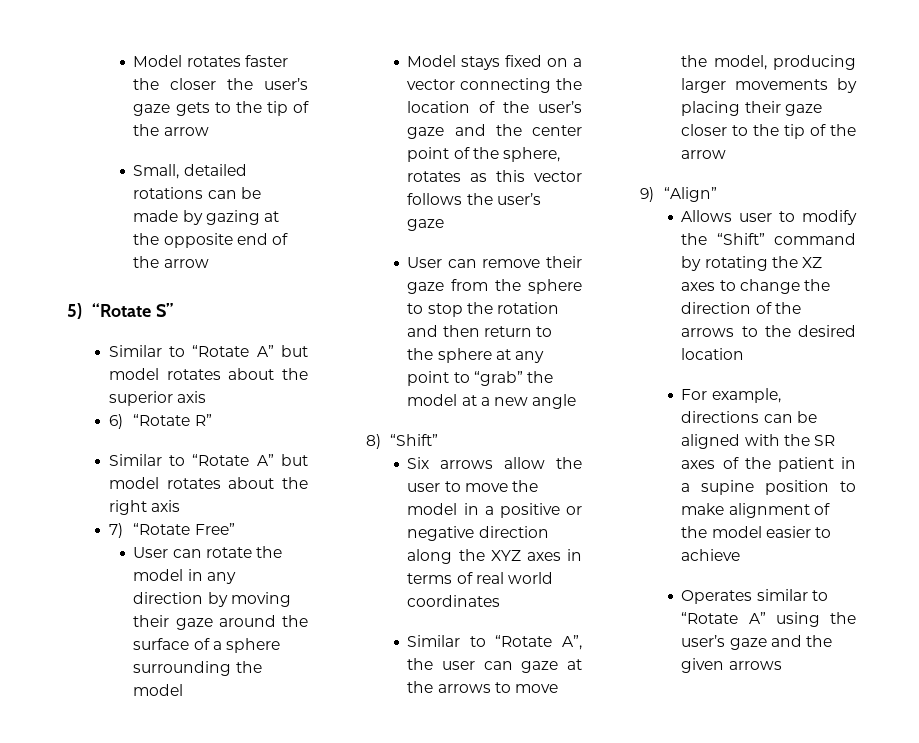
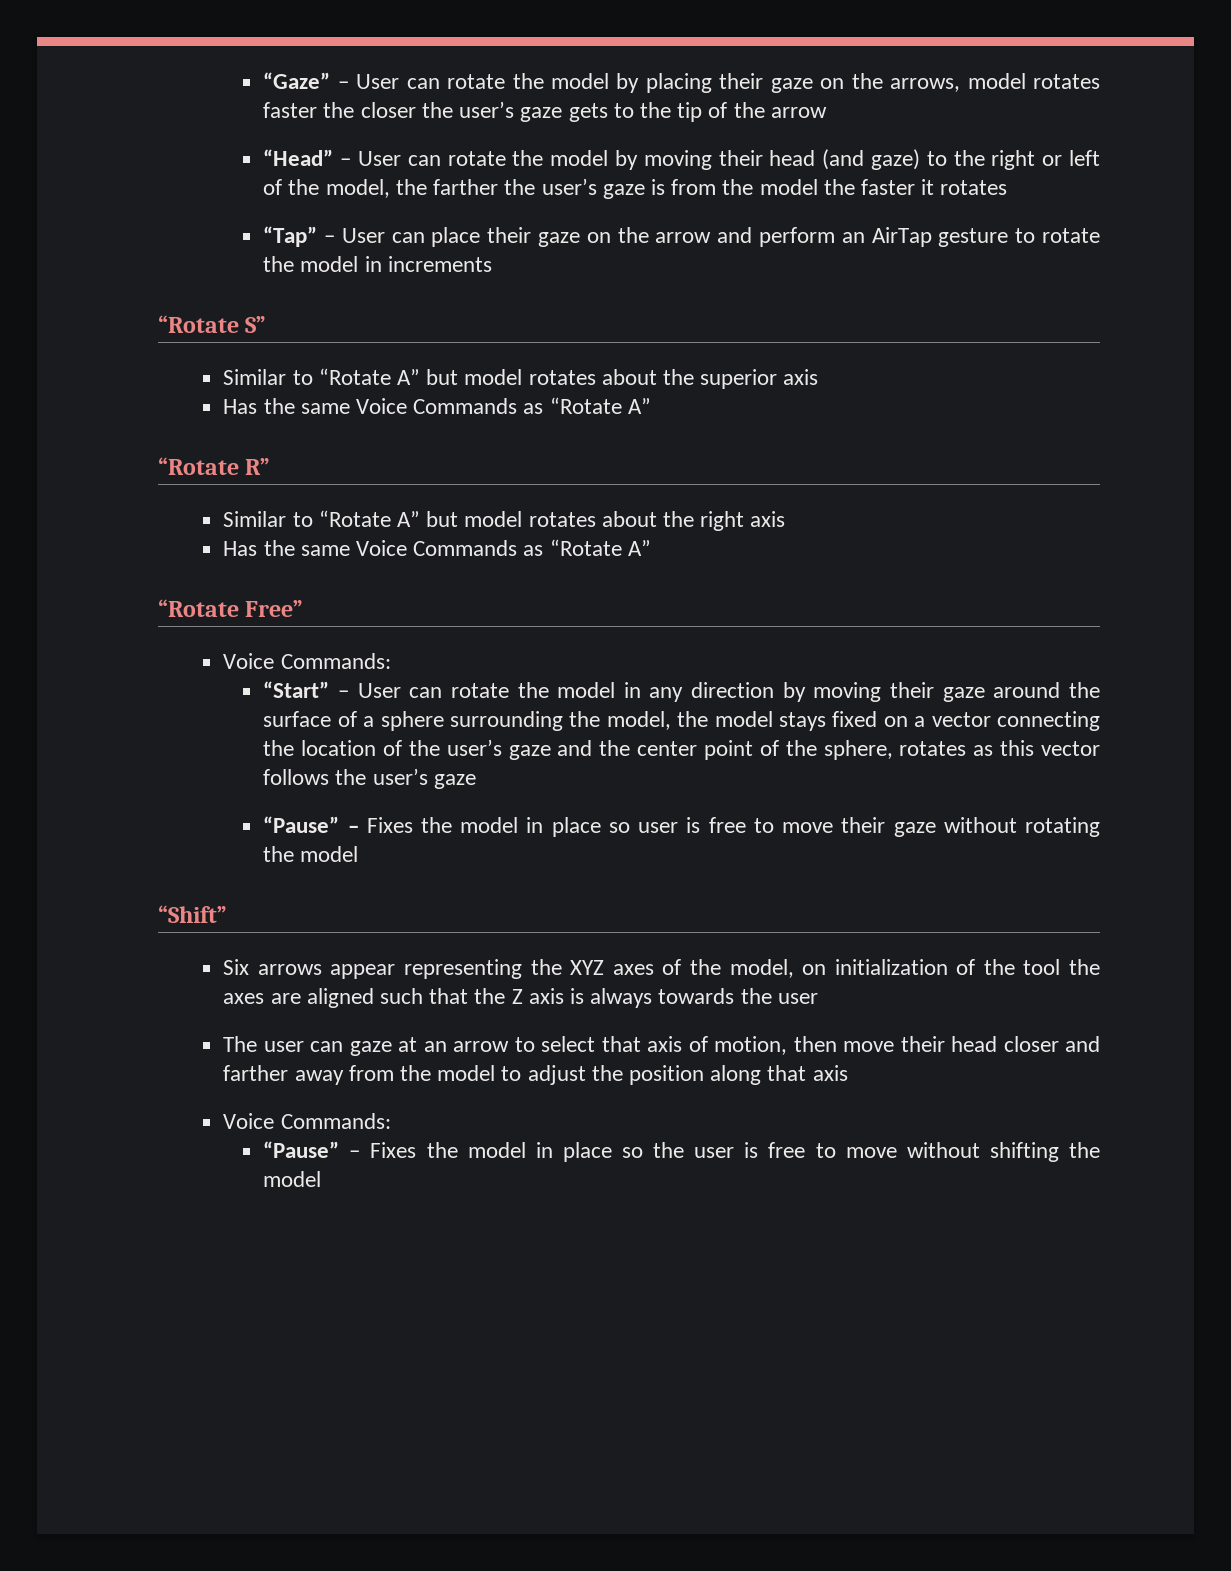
[133,55,183,67] Model -> [263,72,1026,93] “Gaze” – User can rotate the model by placing their gaze on the arrows, model
[133,164,247,179] [133,187,261,199] [133,210,280,225] [133,233,289,248] [133,256,209,268] [67,303,82,319] Small, detailed rotations can be made by gazing at the opposite end of the arrow // 5) -> [263,149,1100,170] [263,178,1008,199] [263,226,1100,247] [263,256,492,272] “Head” – User can rotate the model by moving their head (and gaze) to the right or left of the model, the farther the user’s gaze is from the model the faster it rotates // “Tap” – User can place their gaze on the arrow and perform an AirTap gesture to rotate the model in increments //
[108,414,123,429] 6) -> [223,397,651,414] Has the same Voice Commands as “Rotate A” //
[108,523,235,538] 7) “Rotate Free” // -> [223,539,651,556] [158,599,304,617] [223,653,391,669] [263,681,349,698] Has the same Voice Commands as “Rotate A” // “Rotate Free” // Voice Commands: // “Start” –
[133,684,184,696] [407,55,457,67] model // Model -> [606,711,773,730] model, the model
[407,256,582,268] [407,279,582,294] [407,302,560,317] [407,325,553,337] [407,348,545,363] [407,371,554,386] [407,394,577,409] [365,434,439,449] [407,457,582,469] [407,480,539,492] [407,503,582,518] [407,526,549,541] [407,549,582,564] [407,572,554,584] [407,595,501,607] [407,635,582,650] [407,658,582,673] [407,681,559,693] [681,55,856,70] [681,78,857,93] [681,101,822,116] [681,124,856,139] [681,150,727,159] [639,187,718,202] [681,210,857,225] [681,233,856,245] [681,256,823,271] [681,279,831,294] [681,302,801,314] [681,325,856,337] [681,348,745,360] [681,388,781,403] [681,411,817,423] [681,434,836,449] [681,457,856,472] [681,480,856,495] [681,503,830,518] [681,526,832,538] [681,549,741,561] [681,589,828,604] [681,612,856,627] [681,635,833,650] [681,658,782,673] User can remove their gaze from the sphere to stop the rotation and then return to the sphere at any point to “grab” the model at a new angle // 8) “Shift” // Six arrows allow the user to move the model in a positive or negative direction along the XYZ axes in terms of real world coordinates // Similar to “Rotate A”, the user can gaze at the arrows to move the model, producing larger movements by placing their gaze closer to the tip of the arrow // 9) “Align” // Allows user to modify the “Shift” command by rotating the XZ axes to change the direction of the arrows to the desired location // For example, directions can be aligned with the SR axes of the patient in a supine position to make alignment of the model easier to achieve // Operates similar to “Rotate A” using the user’s gaze and the given arrows -> [263,816,1100,837] [263,846,359,862] [158,905,227,923] [223,959,1100,979] [223,988,818,1008] [223,1036,1100,1056] [223,1065,848,1085] [223,1113,391,1129] [263,1141,1100,1162] [263,1171,322,1187] “Pause” – Fixes the model in place so user is free to move their gaze without rotating the model // “Shift” // Six arrows appear representing the XYZ axes of the model, on initialization of the tool the axes are aligned such that the Z axis is always towards the user // The user can gaze at an arrow to select that axis of motion, then move their head closer and farther away from the model to adjust the position along that axis // Voice Commands: // “Pause” – Fixes the model in place so the user is free to move without shifting the model

